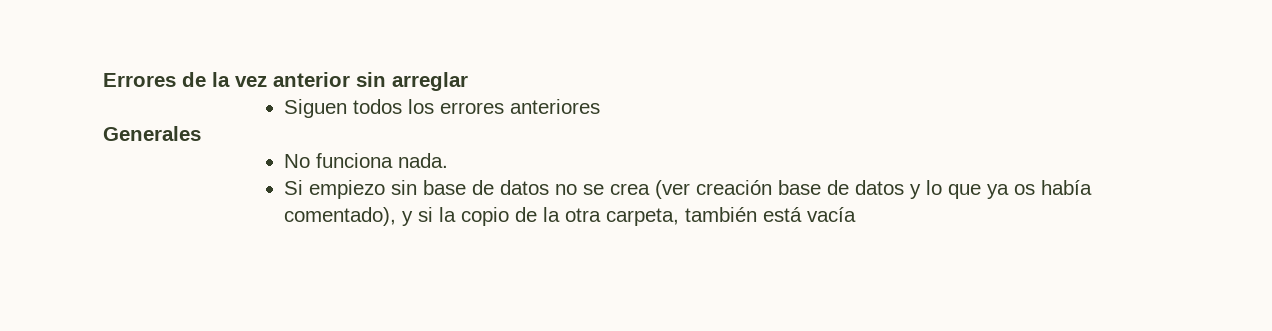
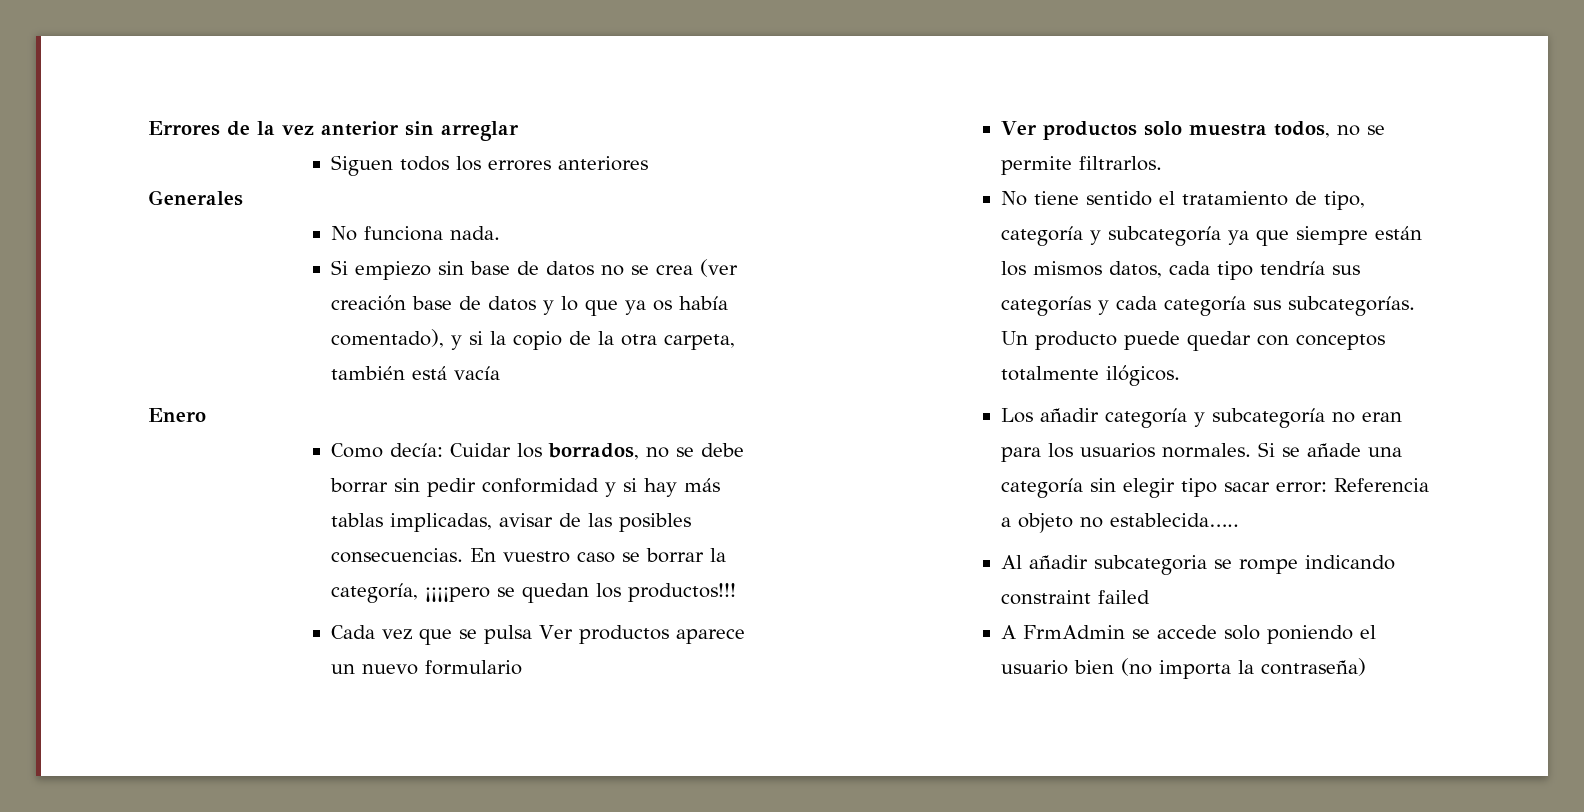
(857, 214) none -> [148,408,206,422] [331,443,745,460] [330,478,721,497] [331,513,692,532] [331,548,727,563] [331,583,737,603] [331,625,746,645] [331,660,523,675] [1001,121,1386,140] [1001,156,1163,175] [1001,191,1366,210] [1001,226,1423,246] [1001,261,1361,280] [1001,296,1416,316] [1001,331,1386,351] [1001,365,1181,386] [1001,408,1403,428] [1001,442,1403,462] [1001,478,1430,498] [1001,513,1240,533] [1001,555,1396,575] [1001,590,1151,605] [1001,625,1377,644] [1001,658,1367,679] // Enero // Como decía: Cuidar los borrados, no se debe borrar sin pedir conformidad y si hay más tablas implicadas, avisar de las posibles consecuencias. En vuestro caso se borrar la categoría, ¡¡¡¡pero se quedan los productos!!! // Cada vez que se pulsa Ver productos aparece un nuevo formulario // Ver productos solo muestra todos, no se permite filtrarlos. // No tiene sentido el tratamiento de tipo, categoría y subcategoría ya que siempre están los mismos datos, cada tipo tendría sus categorías y cada categoría sus subcategorías. Un producto puede quedar con conceptos totalmente ilógicos. // Los añadir categoría y subcategoría no eran para los usuarios normales. Si se añade una categoría sin elegir tipo sacar error: Referencia a objeto no establecida….. // Al añadir subcategoria se rompe indicando constraint failed // A FrmAdmin se accede solo poniendo el usuario bien (no importa la contraseña)

